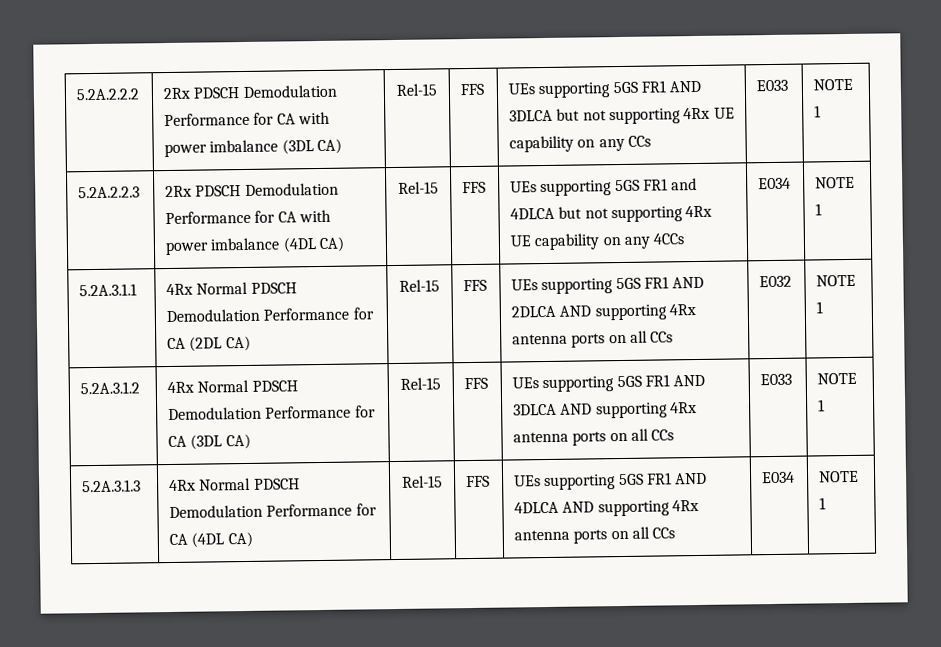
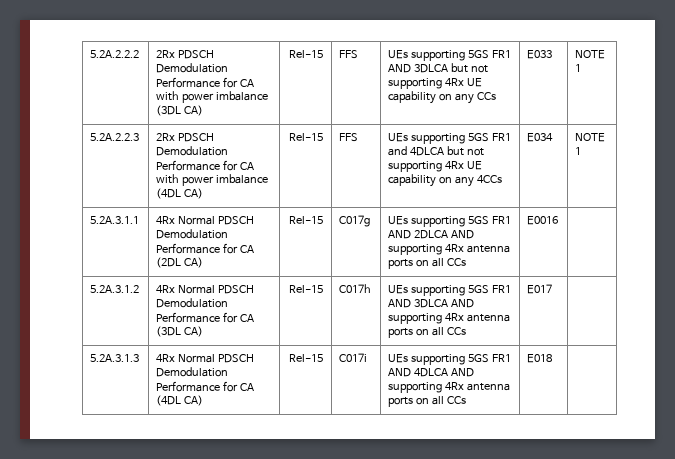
[463,279,488,292] FFS -> [339,215,371,227] C017g
[759,275,793,288] [816,274,857,287] [816,301,824,314] E032 | NOTE 1 -> [527,216,559,225] E0016 |
[464,377,489,390] FFS -> [339,284,372,293] C017h
[760,373,793,386] [817,372,858,385] [818,399,826,412] E033 | NOTE 1 -> [527,284,553,294] E017 |
[466,475,491,488] FFS -> [339,353,368,362] C017i
[761,471,796,484] [818,470,860,483] [819,497,827,510] E034 | NOTE 1 -> [527,354,553,363] E018 |

